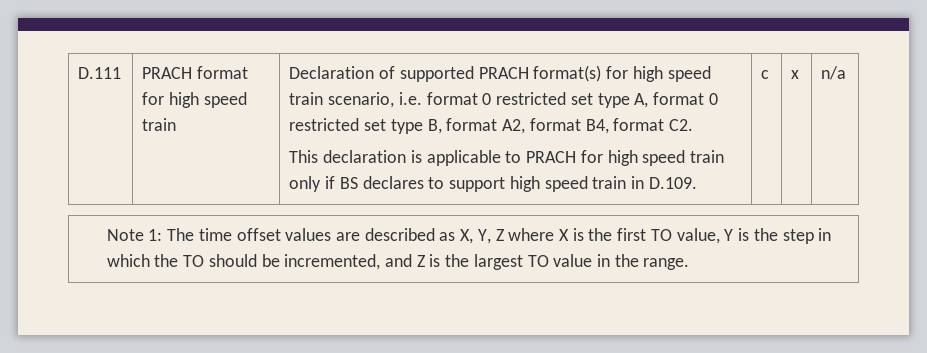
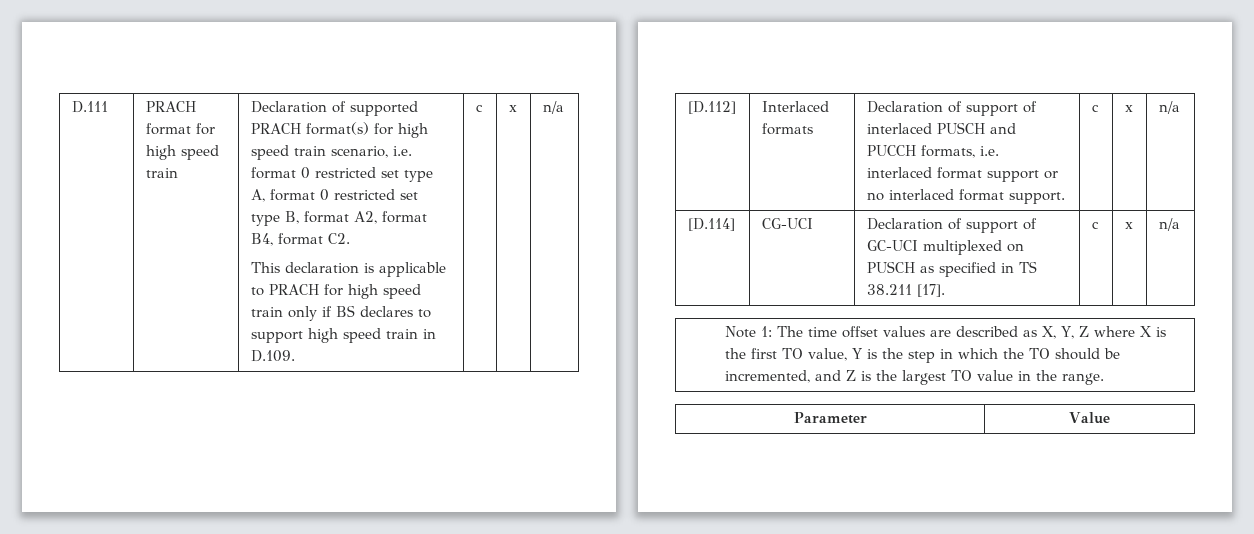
(847, 73) none -> [687,101,736,114] [761,101,829,112] [761,123,813,135] [866,101,1037,116] [866,122,1016,134] [866,145,999,158] [866,167,1058,182] [866,189,1065,204] [1091,104,1099,112] [1124,105,1133,112] [1158,101,1180,114] [687,218,735,231] [761,218,813,229] [866,218,1037,233] [866,240,1024,255] [866,261,1037,277] [866,284,945,297] [1091,221,1099,229] [1124,222,1133,229] [1158,218,1180,231] // [D.112] | Interlaced formats | Declaration of support of interlaced PUSCH and PUCCH formats, i.e. interlaced format support or no interlaced format support. | c | x | n/a // [D.114] | CG-UCI | Declaration of support of GC-UCI multiplexed on PUSCH as specified in TS 38.211 [17]. | c | x | n/a
(690, 264) none -> [793,412,867,424] [1069,412,1111,424] // Parameter | Value

